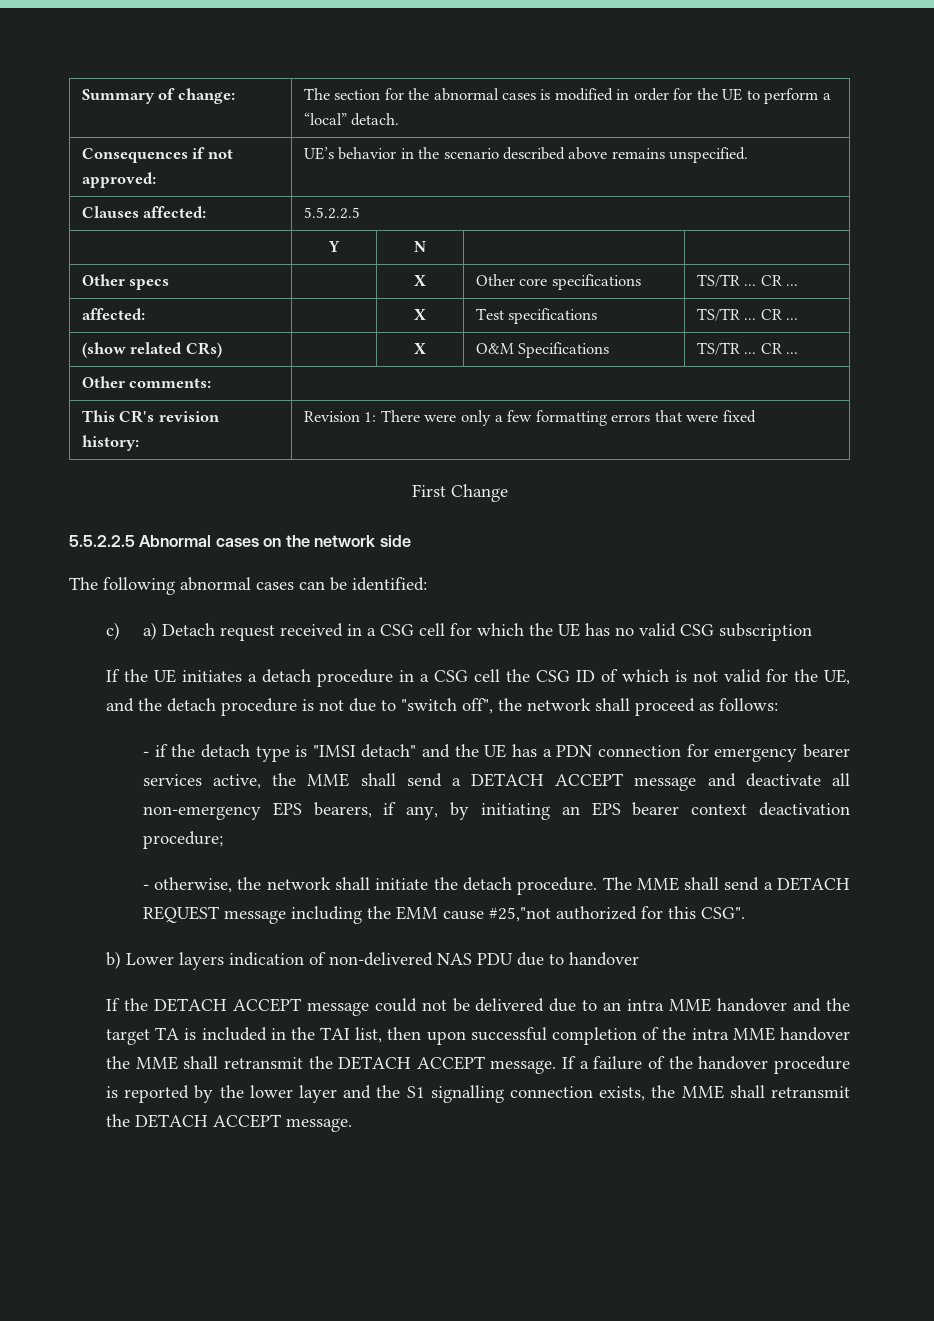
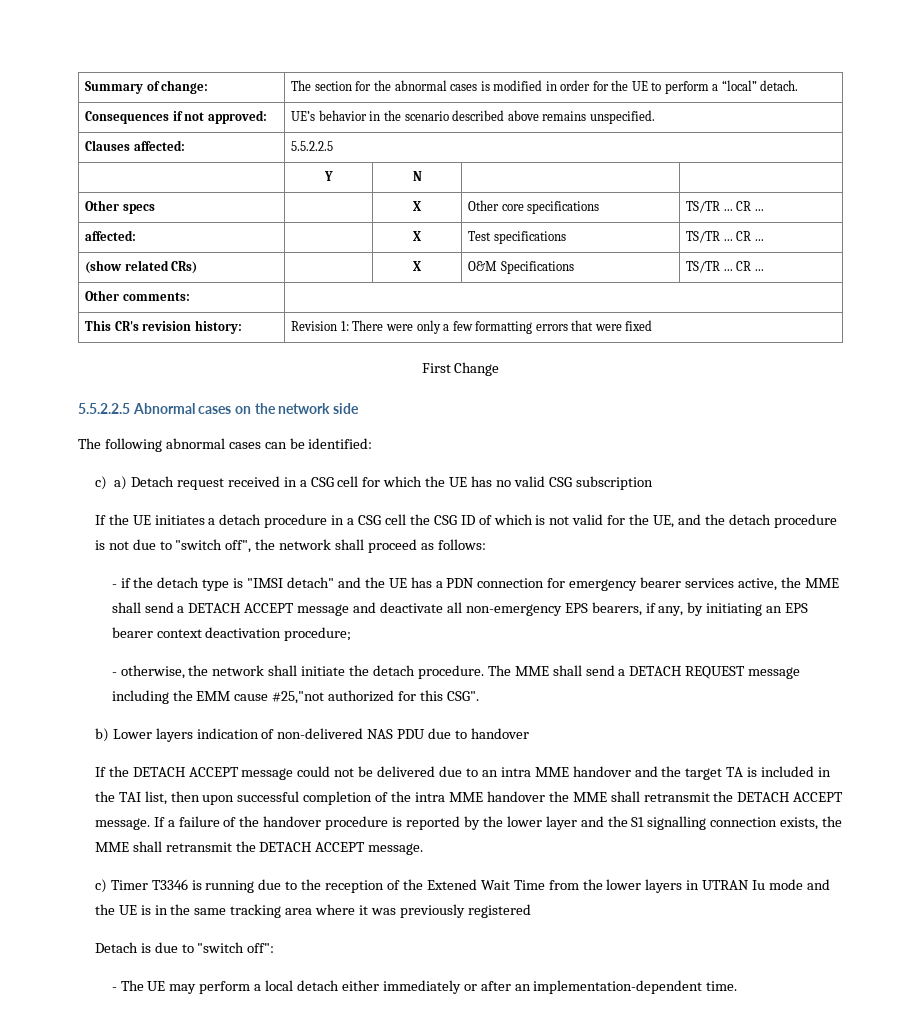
(352, 1125) none -> [94,879,830,893] [94,904,531,918] [94,942,275,953] [111,980,738,994] // c) Timer T3346 is running due to the reception of the Extened Wait Time from the lower layers in UTRAN Iu mode and the UE is in the same tracking area where it was previously registered // Detach is due to "switch off": // - The UE may perform a local detach either immediately or after an implementation-dependent time.

